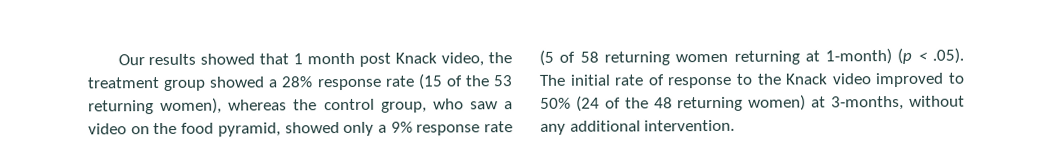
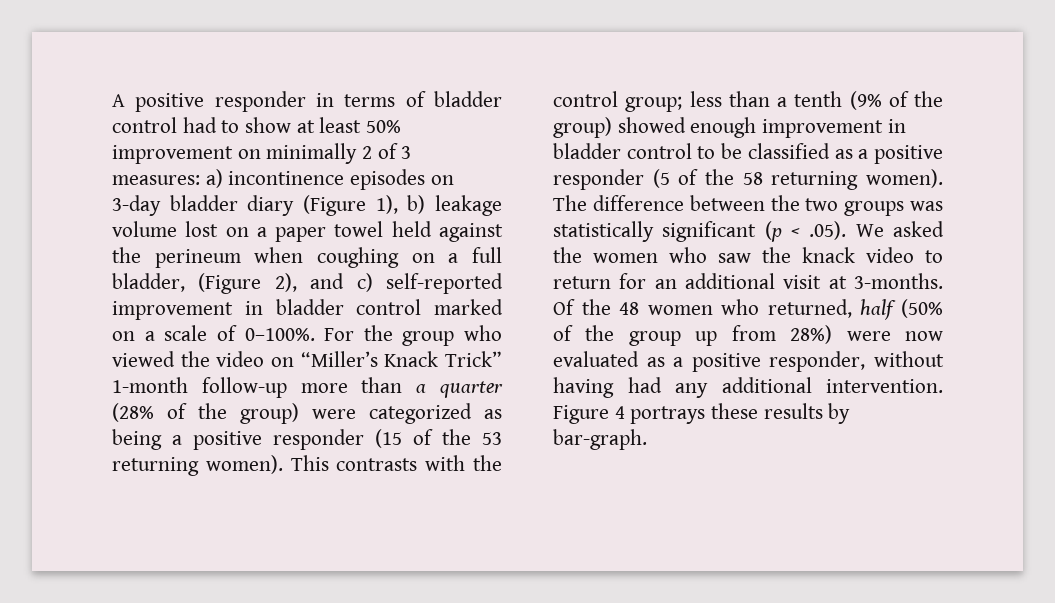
[117,52,512,67] [87,75,415,91] Our results showed that 1 month post Knack video, the treatment group showed a 28% response rate -> [112,91,502,112] [112,117,402,133] [112,143,412,164] [112,169,454,190] [112,195,503,216] [112,221,503,242] [112,247,503,268] [112,273,503,294] [112,299,503,320] [112,325,502,346] [112,351,502,367] [112,377,503,398] [112,403,502,424] [112,429,364,450] A positive responder in terms of bladder control had to show at least 50% improvement on minimally 2 of 3 measures: a) incontinence episodes on 3-day bladder diary (Figure 1), b) leakage volume lost on a paper towel held against the perineum when coughing on a full bladder, (Figure 2), and c) self-reported improvement in bladder control marked on a scale of 0–100%. For the group who viewed the video on “Miller’s Knack Trick” 1-month follow-up more than a quarter (28% of the group) were categorized as being a positive responder
[160,97,513,114] [88,121,513,137] women), whereas the control group, who saw a video on the food pyramid, showed only a 9% response rate -> [205,455,502,474] [553,91,943,112] [553,117,906,138] [553,143,943,164] [553,169,644,190] women). This contrasts with the control group; less than a tenth (9% of the group) showed enough improvement in bladder control to be classified as a positive responder
(576, 57) none -> [705,169,734,185] the
[675,47,964,65] [539,72,965,89] [540,94,965,112] [540,119,736,135] women returning at 1-month) (p < .05). The initial rate of response to the Knack video improved to 50% (24 of the 48 returning women) at 3-months, without any additional intervention. -> [866,169,943,188] [553,195,943,216] [553,221,944,242] [553,247,943,263] [553,273,943,289] [553,299,943,320] [553,325,943,346] [553,351,944,372] [553,377,943,398] [553,403,851,424] [553,429,647,450] women). The difference between the two groups was statistically significant (p < .05). We asked the women who saw the knack video to return for an additional visit at 3-months. Of the 48 women who returned, half (50% of the group up from 28%) were now evaluated as a positive responder, without having had any additional intervention. Figure 4 portrays these results by bar-graph.

